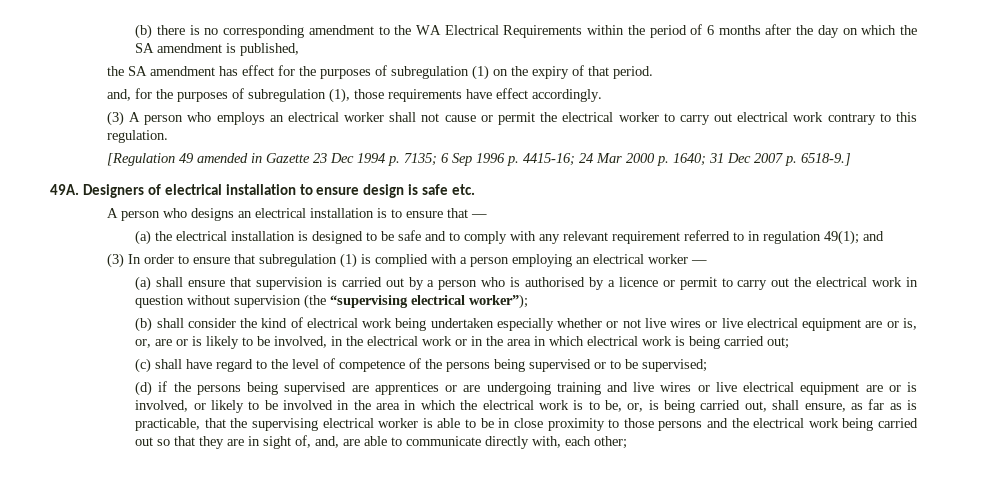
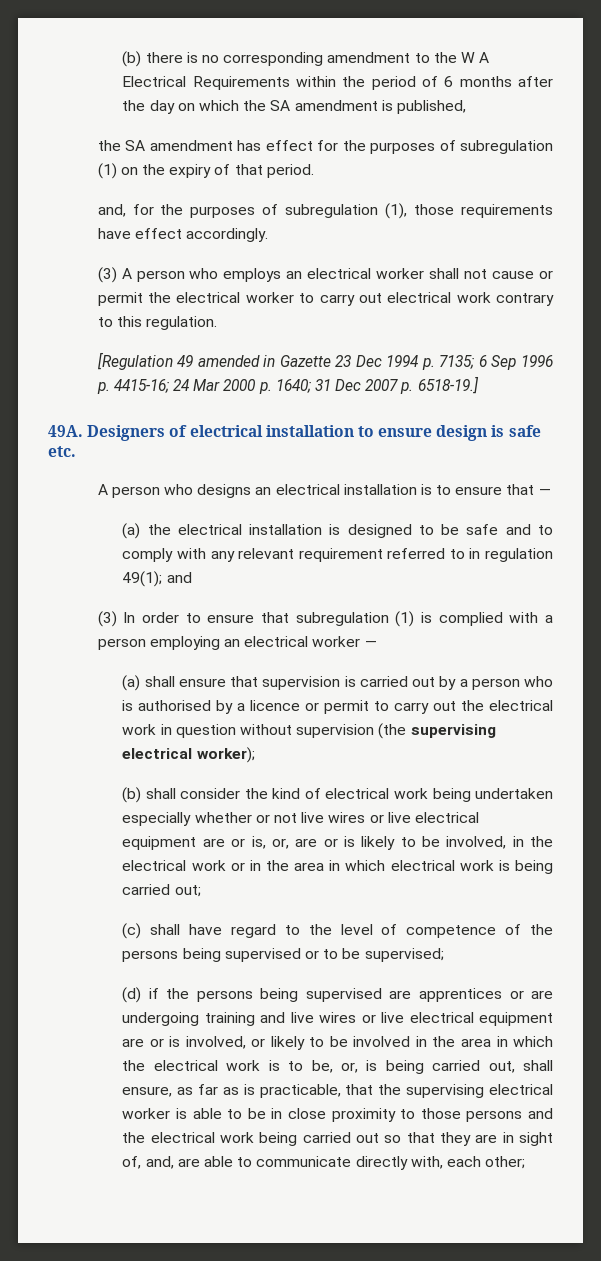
[415,25,441,35] WA -> [460,52,490,63] W A
[800,153,851,166] 6518-9.] -> [417,376,479,394] 6518-19.]
[330,294,529,309] “supervising electrical worker”); -> [410,724,496,738] [122,747,255,763] supervising electrical worker);

